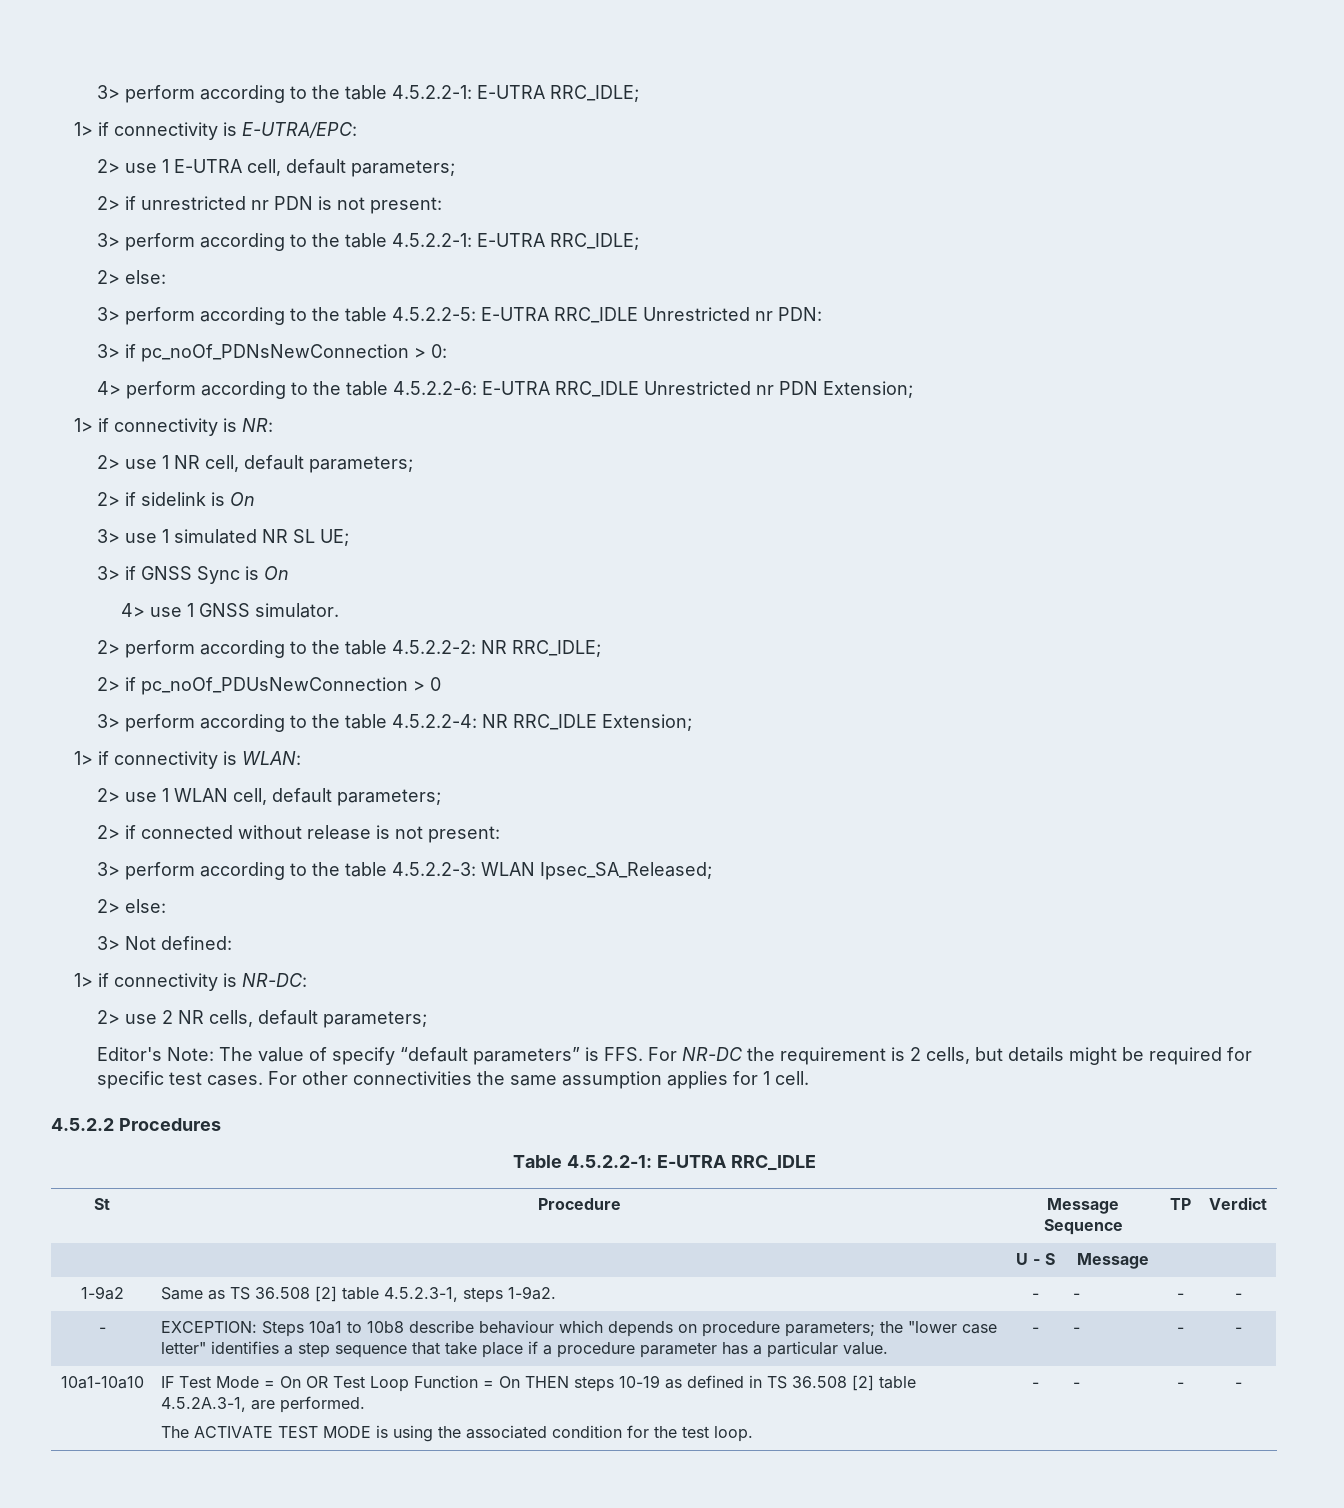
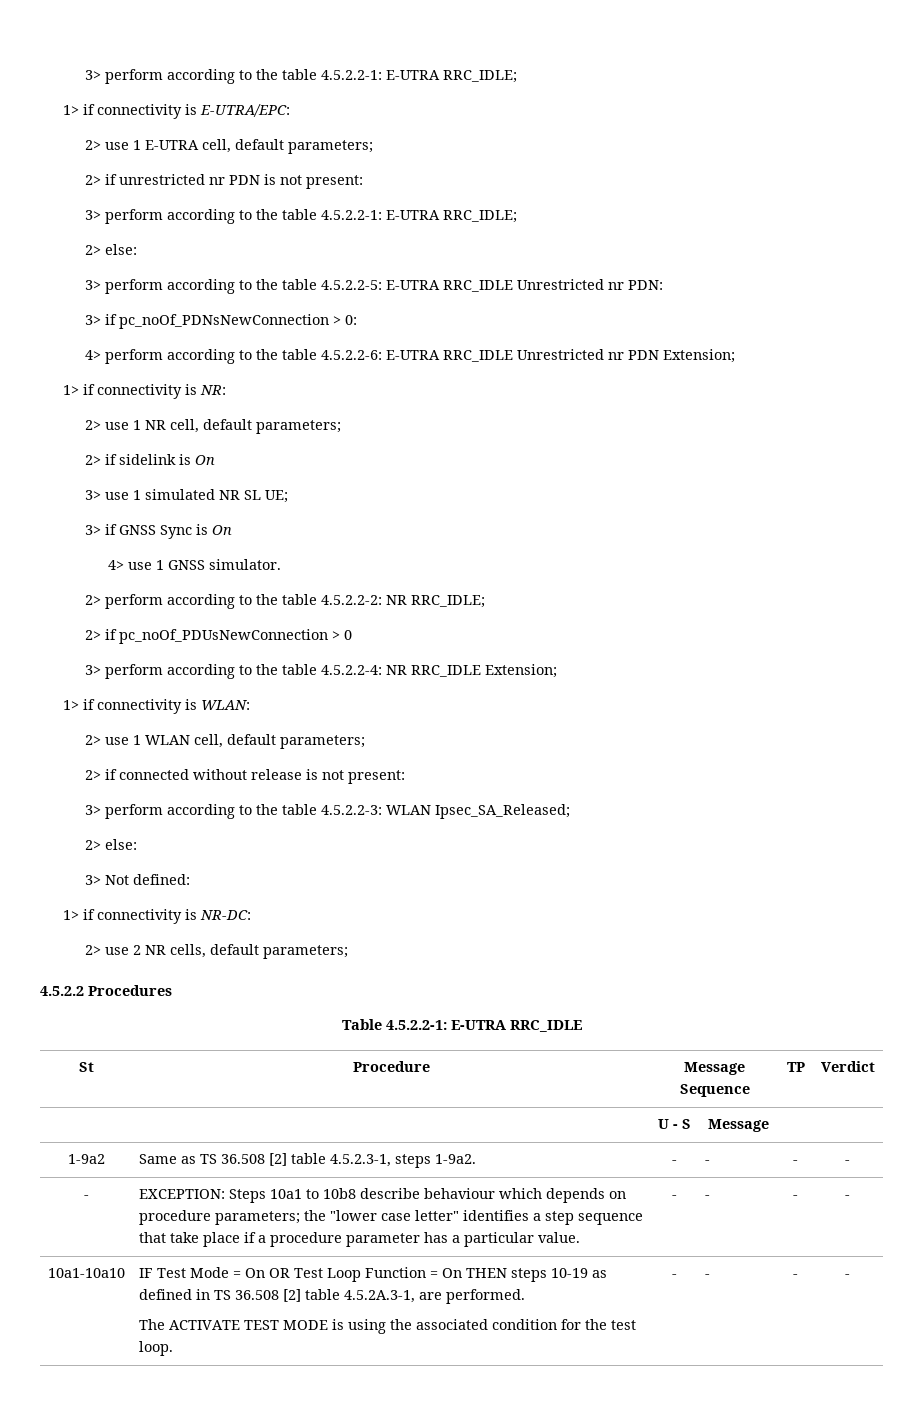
[97,1047,1253,1065] [97,1071,810,1089] // Editor's Note: The value of specify “default parameters” is FFS. For NR-DC the requirement is 2 cells, but details might be required for specific test cases. For other connectivities the same assumption applies for 1 cell. -> (349, 952) none

